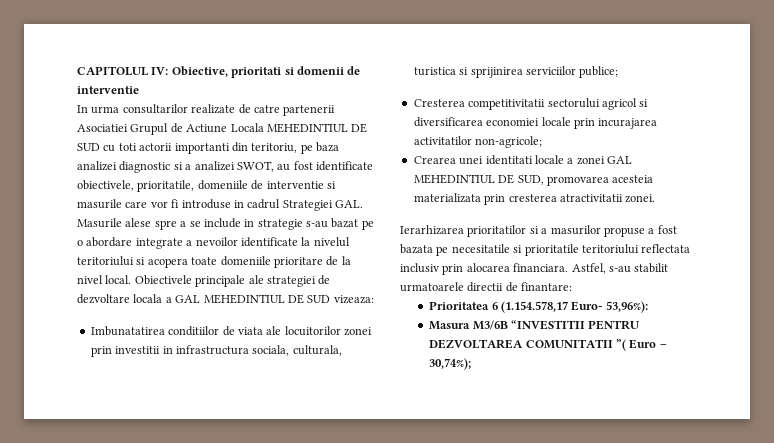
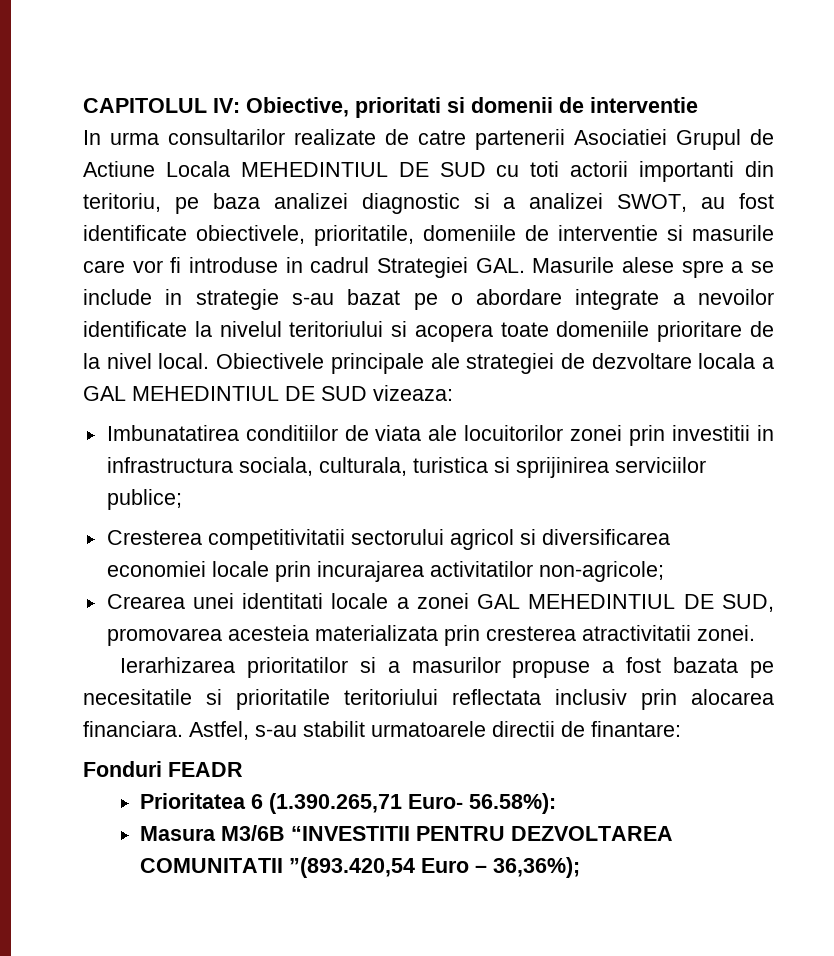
(573, 286) none -> [83,761,243,777] // Fonduri FEADR
[500,301,648,313] (1.154.578,17 Euro- 53,96%): -> [268,793,556,814] (1.390.265,71 Euro- 56.58%):
[615,339,626,351] ”( -> [288,857,415,878] ”(893.420,54
[429,358,472,370] 30,74%); -> [492,857,580,878] 36,36%);

